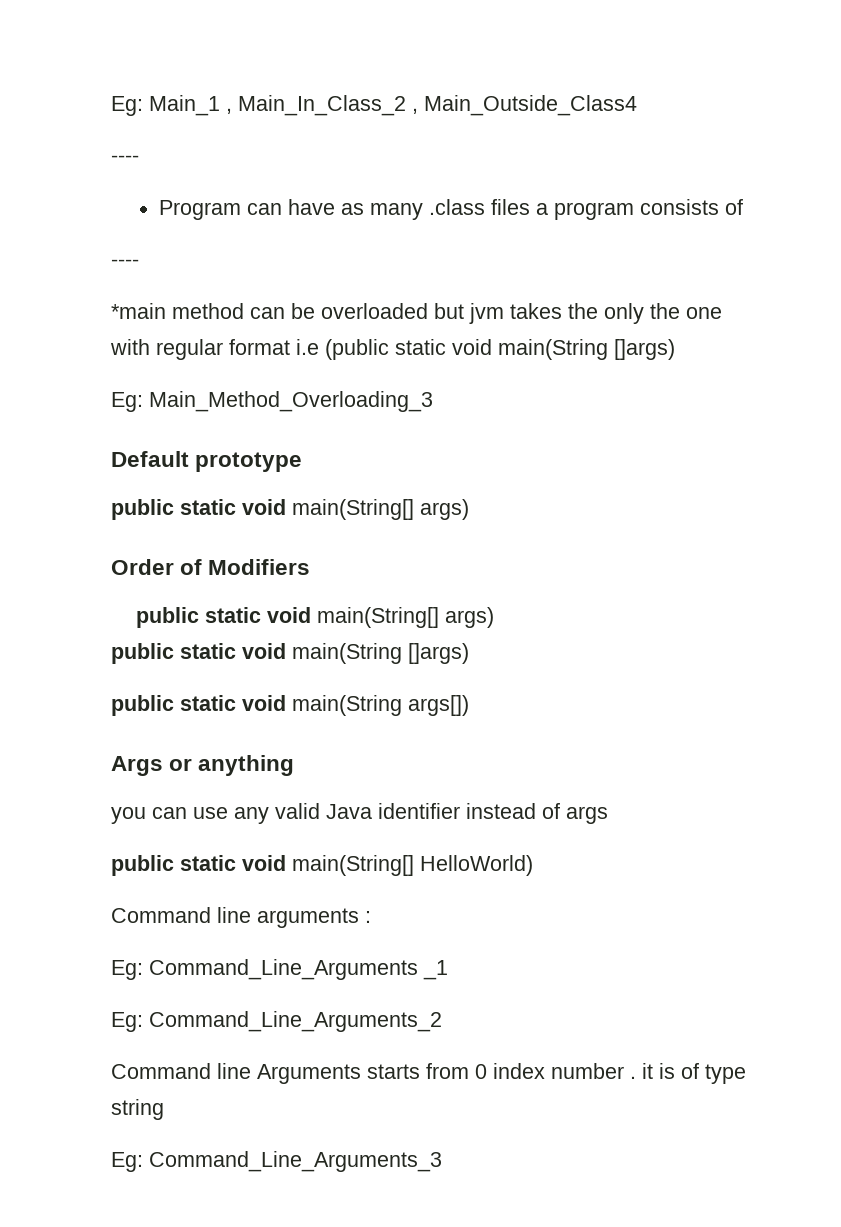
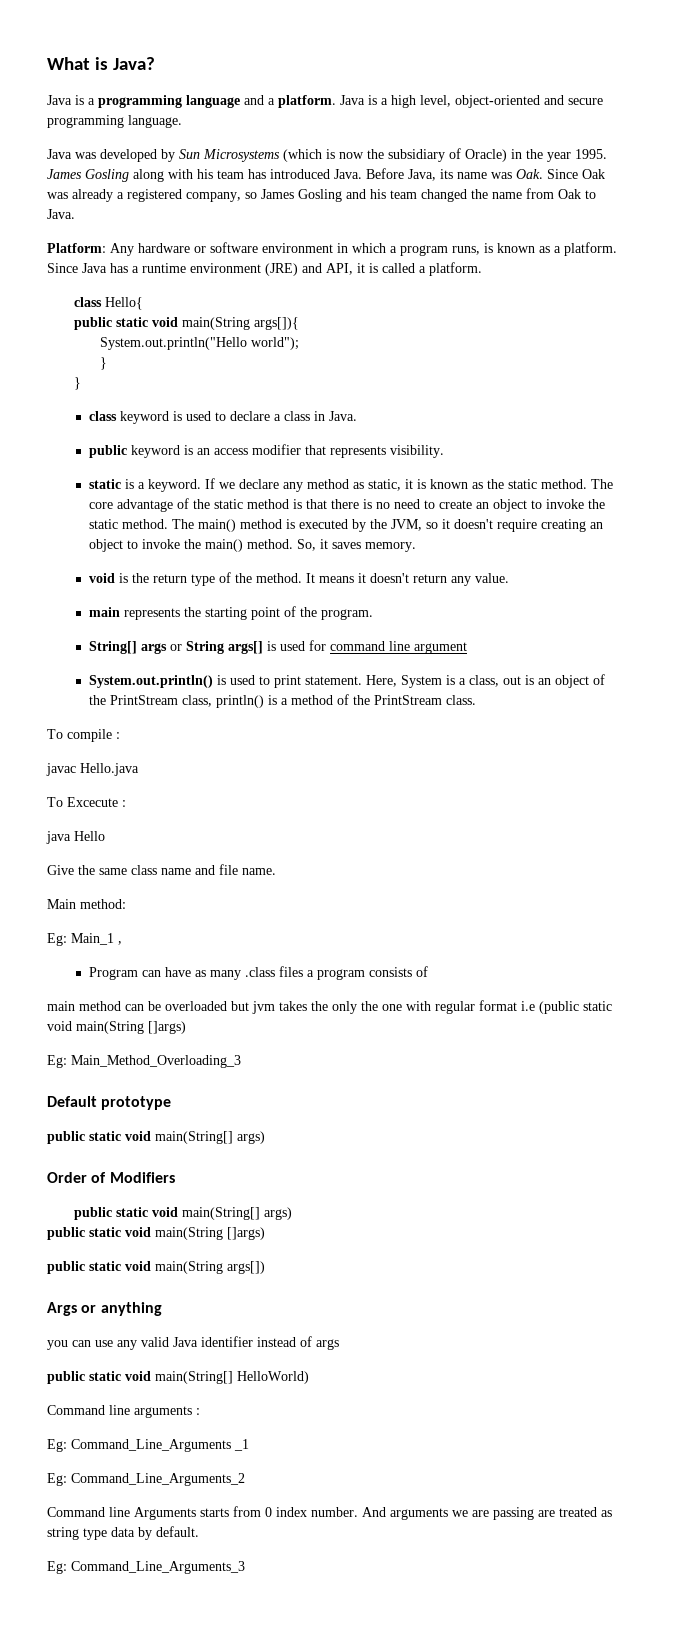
(111, 106) none -> [47,57,156,70] [47,95,603,108] [47,115,182,128] [47,148,607,162] [47,168,605,182] [47,188,596,202] [47,209,75,219] [47,242,617,256] [47,262,482,276] [73,297,143,310] [73,317,299,330] [100,337,300,350] [100,357,108,370] [73,377,81,390] [89,411,358,424] [89,444,445,458] [89,478,614,492] [89,498,606,512] [89,519,604,532] [89,539,417,552] [89,572,510,586] [89,606,374,620] [89,640,468,654] [89,674,606,688] [89,694,477,708] [47,729,120,742] [46,763,139,776] [47,797,126,807] [46,831,105,844] [47,864,276,875] [47,899,126,909] What is Java? // Java is a programming language and a platform. Java is a high level, object-oriented and secure programming language. // Java was developed by Sun Microsystems (which is now the subsidiary of Oracle) in the year 1995. James Gosling along with his team has introduced Java. Before Java, its name was Oak. Since Oak was already a registered company, so James Gosling and his team changed the name from Oak to Java. // Platform: Any hardware or software environment in which a program runs, is known as a platform. Since Java has a runtime environment (JRE) and API, it is called a platform. // class Hello{ // public static void main(String args[]){ // System.out.println("Hello world"); // } // } // class keyword is used to declare a class in Java. // public keyword is an access modifier that represents visibility. // static is a keyword. If we declare any method as static, it is known as the static method. The core advantage of the static method is that there is no need to create an object to invoke the static method. The main() method is executed by the JVM, so it doesn't require creating an object to invoke the main() method. So, it saves memory. // void is the return type of the method. It means it doesn't return any value. // main represents the starting point of the program. // String[] args or String args[] is used for command line argument // System.out.println() is used to print statement. Here, System is a class, out is an object of the PrintStream class, println() is a method of the PrintStream class. // To compile : // javac Hello.java // To Excecute : // java Hello // Give the same class name and file name. // Main method: //
[238,95,637,116] [111,155,139,163] Main_In_Class_2 , Main_Outside_Class4 // ---- -> (122, 943) none
[111,259,139,267] [111,303,166,319] ---- // *main -> [47,1001,75,1011] main
[551,1063,746,1084] [111,1099,164,1120] number . it is of type string -> [311,1507,612,1520] [47,1526,199,1540] number. And arguments we are passing are treated as string type data by default.

